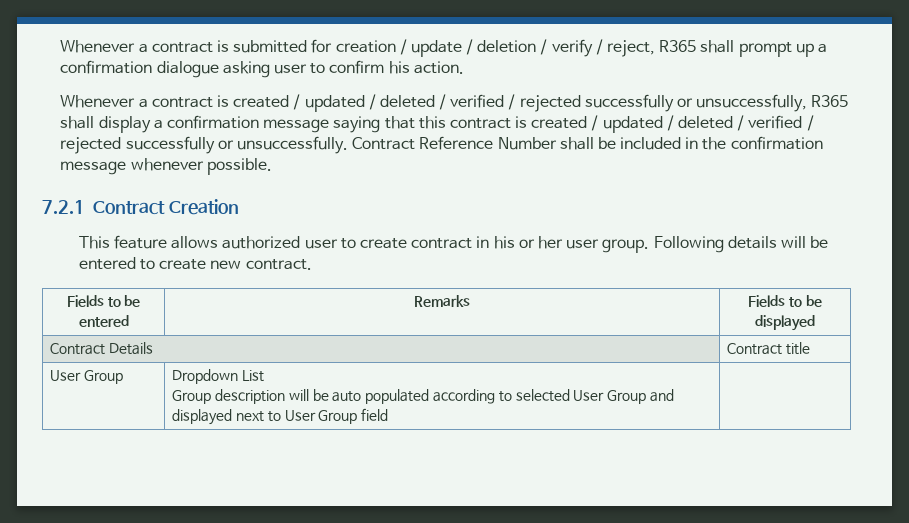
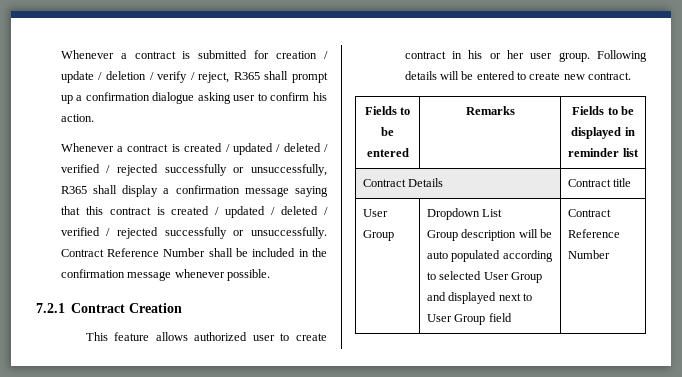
(815, 323) none -> [624,127,635,136] [568,148,639,157] in reminder list
(389, 414) none -> [567,209,611,217] [567,229,620,238] [567,250,610,259] Contract Reference Number

